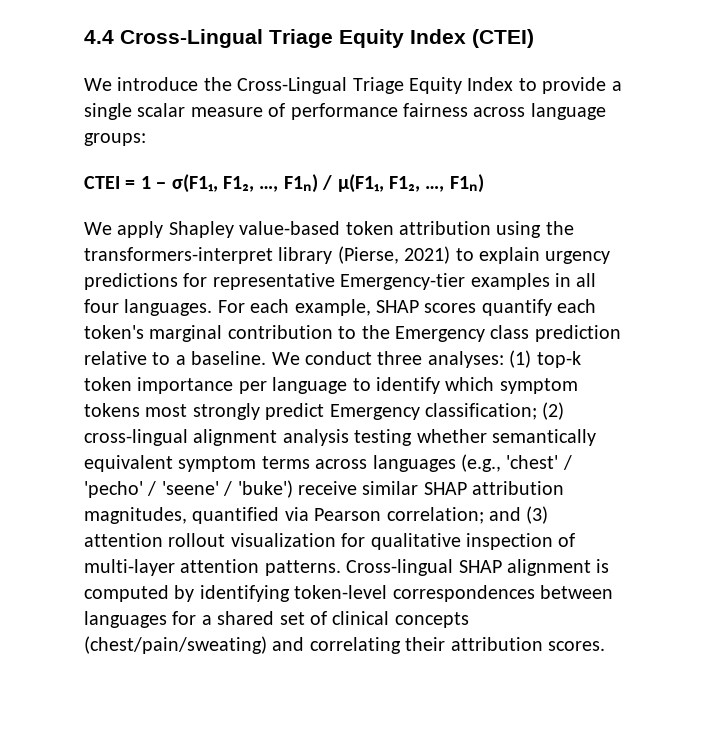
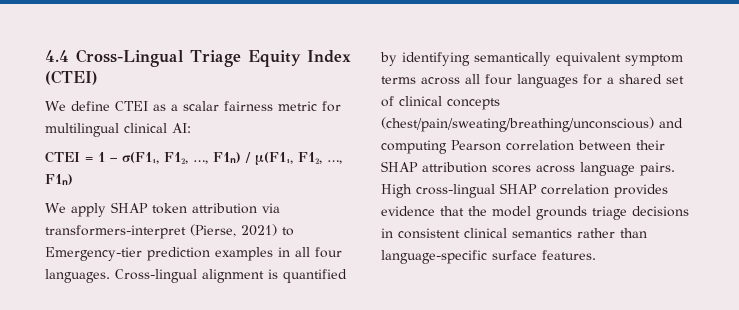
[117,77,622,94] [84,103,606,120] [84,133,146,146] introduce the Cross-Lingual Triage Equity Index to provide a single scalar measure of performance fairness across language groups: -> [71,101,341,112] [45,123,191,137] define CTEI as a scalar fairness metric for multilingual clinical AI:
[168,221,574,238] [84,246,611,264] [84,273,466,290] Shapley value-based token attribution using the transformers-interpret library (Pierse, 2021) to explain urgency predictions for representative Emergency-tier -> [111,202,280,214] [45,224,294,239] [45,247,210,261] SHAP token attribution via transformers-interpret (Pierse, 2021) to Emergency-tier prediction
[217,299,597,316] [84,325,621,342] [84,350,581,368] [84,377,578,394] [84,402,565,420] [84,429,487,446] For each example, SHAP scores quantify each token's marginal contribution to the Emergency class prediction relative to a baseline. We conduct three analyses: (1) top-k token importance per language to identify which symptom tokens most strongly predict Emergency classification; (2) cross-lingual alignment analysis testing whether -> [115,269,347,283] [380,52,470,66] Cross-lingual alignment is quantified by identifying
[372,454,572,472] [84,480,565,498] [84,506,549,524] [84,533,576,550] [84,559,610,576] [84,585,613,602] languages (e.g., 'chest' / 'pecho' / 'seene' / 'buke') receive similar SHAP attribution magnitudes, quantified via Pearson correlation; and (3) attention rollout visualization for qualitative inspection of multi-layer attention patterns. Cross-lingual SHAP alignment is computed by identifying token-level correspondences between -> [465,74,512,85] all four
[84,636,605,654] (chest/pain/sweating) and correlating their attribution scores. -> [381,117,683,132] [381,140,665,154] [381,161,675,176] [381,183,668,198] [381,206,689,220] [381,228,647,239] [381,250,596,264] (chest/pain/sweating/breathing/unconscious) and computing Pearson correlation between their SHAP attribution scores across language pairs. High cross-lingual SHAP correlation provides evidence that the model grounds triage decisions in consistent clinical semantics rather than language-specific surface features.

